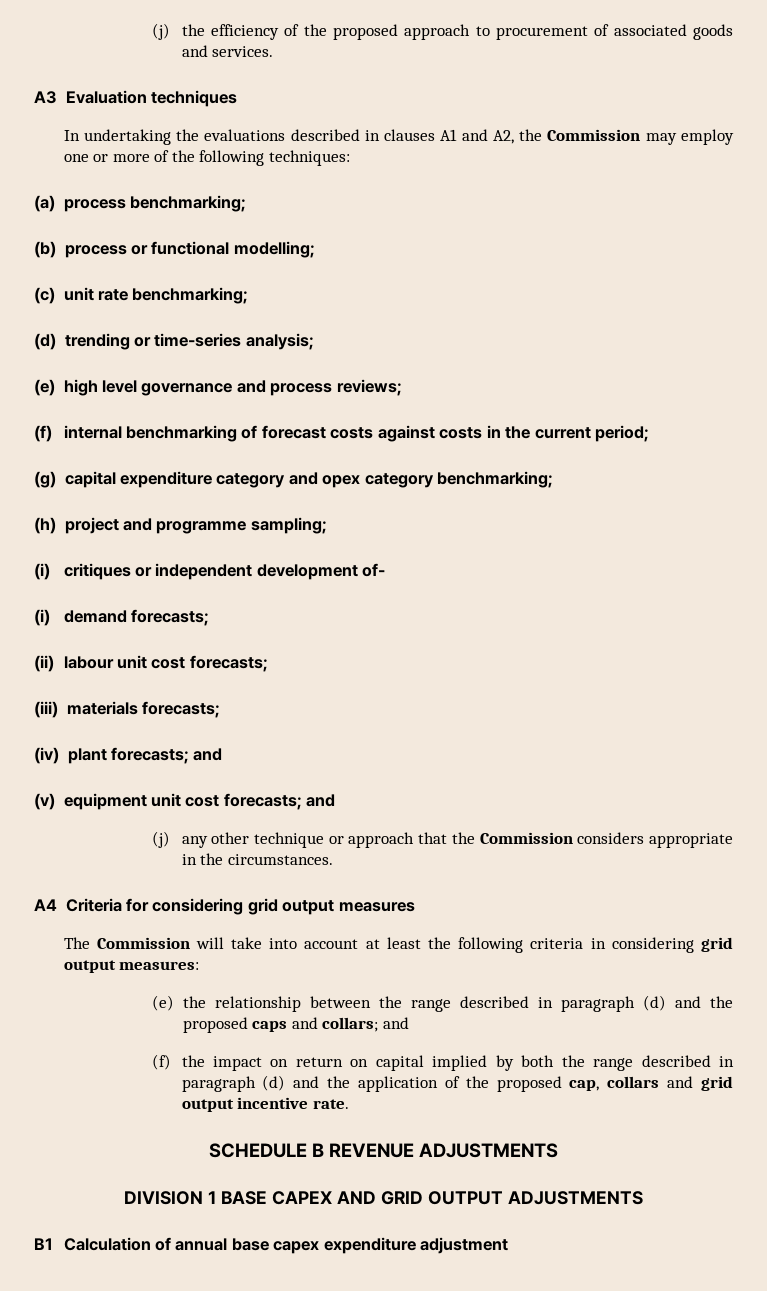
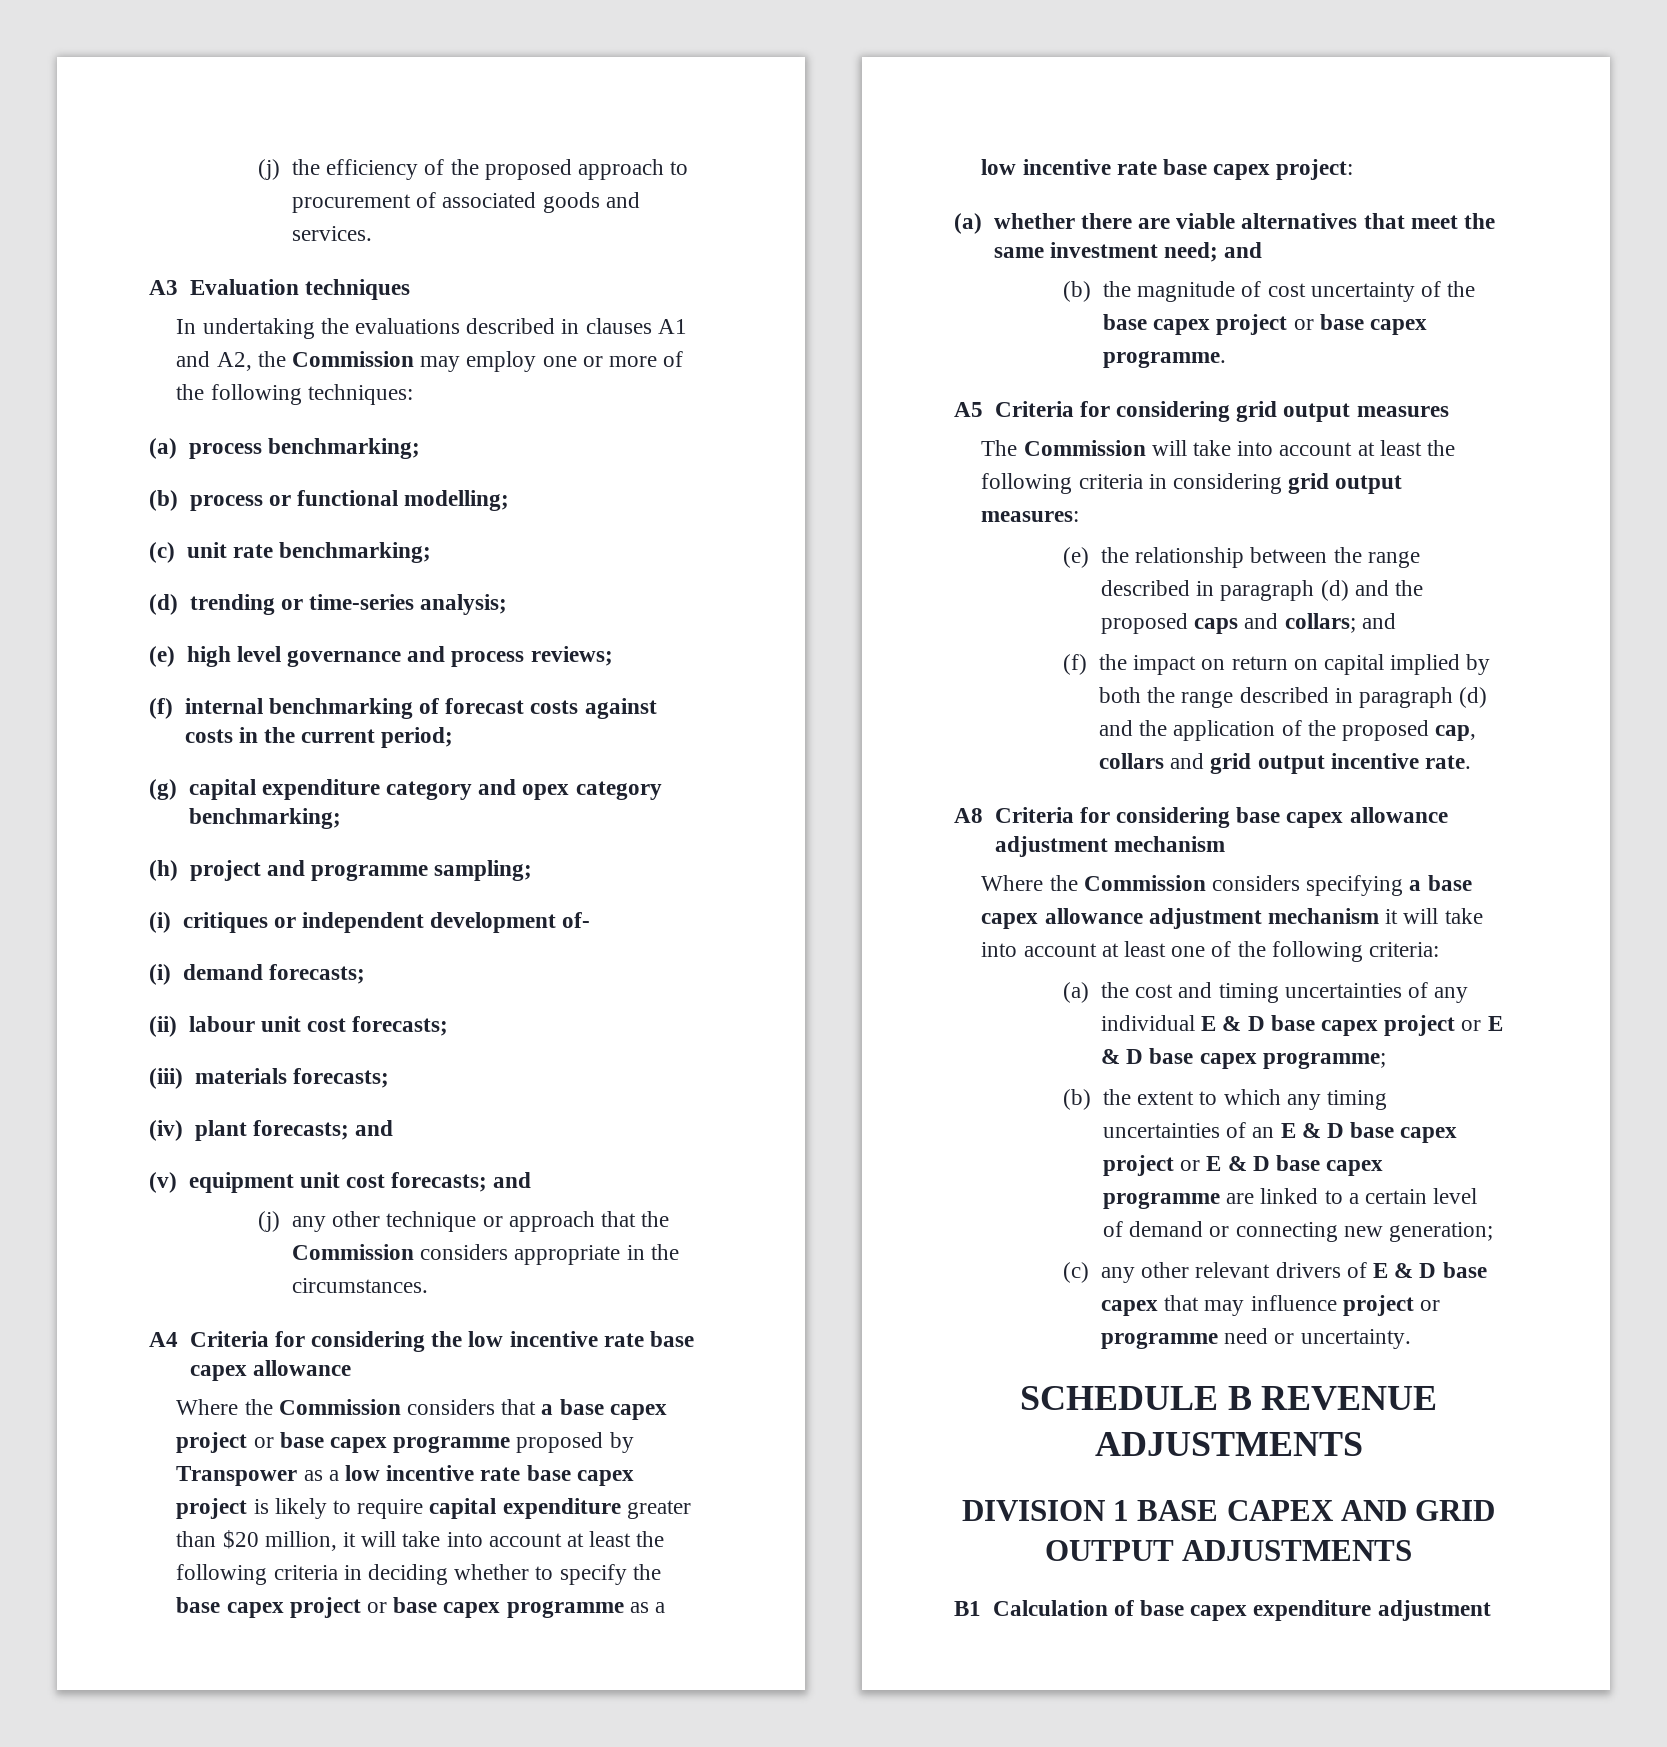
(244, 906) none -> [431,1331,694,1347] [189,1360,351,1381] [176,1399,667,1420] [176,1432,634,1453] [176,1465,634,1486] [176,1498,691,1519] [176,1530,665,1551] [176,1564,661,1585] [176,1597,666,1618] [981,159,1354,180] [954,213,1495,234] [993,242,1263,262] [1063,281,1476,302] [1102,314,1428,335] [1102,351,1226,368] [954,401,1230,422] the low incentive rate base capex allowance // Where the Commission considers that a base capex project or base capex programme proposed by Transpower as a low incentive rate base capex project is likely to require capital expenditure greater than $20 million, it will take into account at least the following criteria in deciding whether to specify the base capex project or base capex programme as a low incentive rate base capex project: // (a) whether there are viable alternatives that meet the same investment need; and // (b) the magnitude of cost uncertainty of the base capex project or base capex programme. // A5 Criteria for considering
(349, 1104) none -> [954,807,1448,828] [994,836,1225,857] [981,875,1472,896] [981,908,1483,929] [981,941,1440,962] [1063,982,1469,1003] [1100,1015,1503,1036] [1100,1048,1386,1069] [1063,1089,1388,1110] [1102,1122,1458,1143] [1102,1155,1384,1176] [1102,1188,1478,1209] [1102,1221,1494,1242] [1063,1262,1487,1283] [1100,1295,1441,1316] [1100,1328,1411,1349] // A8 Criteria for considering base capex allowance adjustment mechanism // Where the Commission considers specifying a base capex allowance adjustment mechanism it will take into account at least one of the following criteria: // (a) the cost and timing uncertainties of any individual E & D base capex project or E & D base capex programme; // (b) the extent to which any timing uncertainties of an E & D base capex project or E & D base capex programme are linked to a certain level of demand or connecting new generation; // (c) any other relevant drivers of E & D base capex that may influence project or programme need or uncertainty.
[175,1238,228,1251] annual -> (1134, 1608) none

